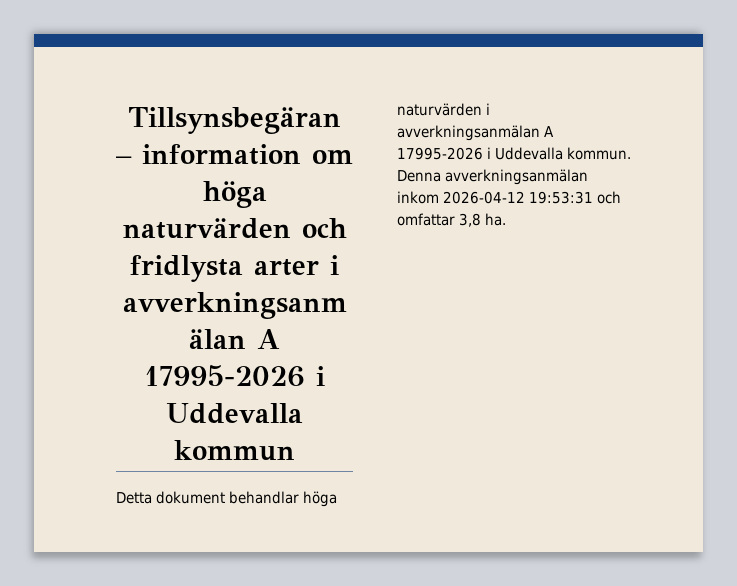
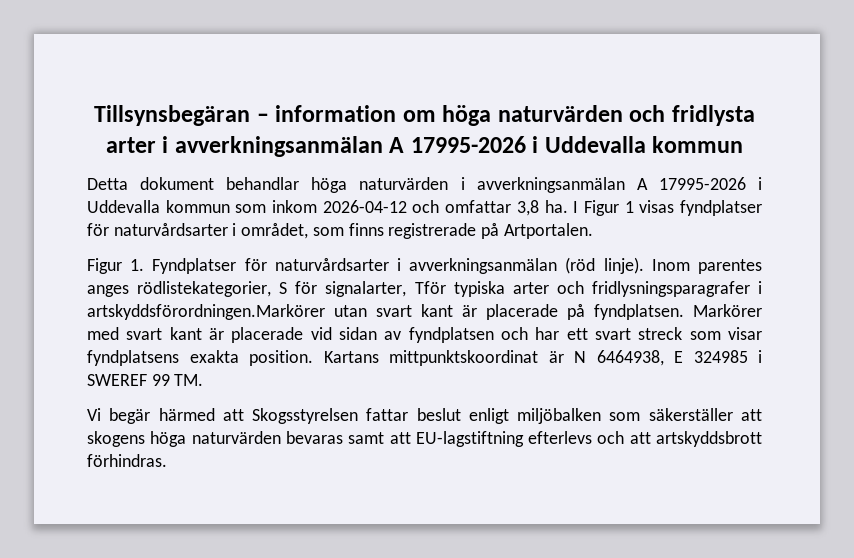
[567,147,632,160] [397,169,589,185] kommun. Denna avverkningsanmälan -> [165,200,267,213] kommun som
[529,191,594,204] 19:53:31 -> (407, 206) none
(507, 219) none -> [573,200,763,216] [87,223,593,239] [87,257,762,274] [87,281,763,297] [87,304,762,320] [87,327,762,343] [87,350,762,366] [87,374,204,386] [87,408,762,424] [87,431,762,447] [87,454,167,467] I Figur 1 visas fyndplatser för naturvårdsarter i området, som finns registrerade på Artportalen. // Figur 1. Fyndplatser för naturvårdsarter i avverkningsanmälan (röd linje). Inom parentes anges rödlistekategorier, S för signalarter, Tför typiska arter och fridlysningsparagrafer i artskyddsförordningen.Markörer utan svart kant är placerade på fyndplatsen. Markörer med svart kant är placerade vid sidan av fyndplatsen och har ett svart streck som visar fyndplatsens exakta position. Kartans mittpunktskoordinat är N 6464938, E 324985 i SWEREF 99 TM. // Vi begär härmed att Skogsstyrelsen fattar beslut enligt miljöbalken som säkerställer att skogens höga naturvärden bevaras samt att EU-lagstiftning efterlevs och att artskyddsbrott förhindras.

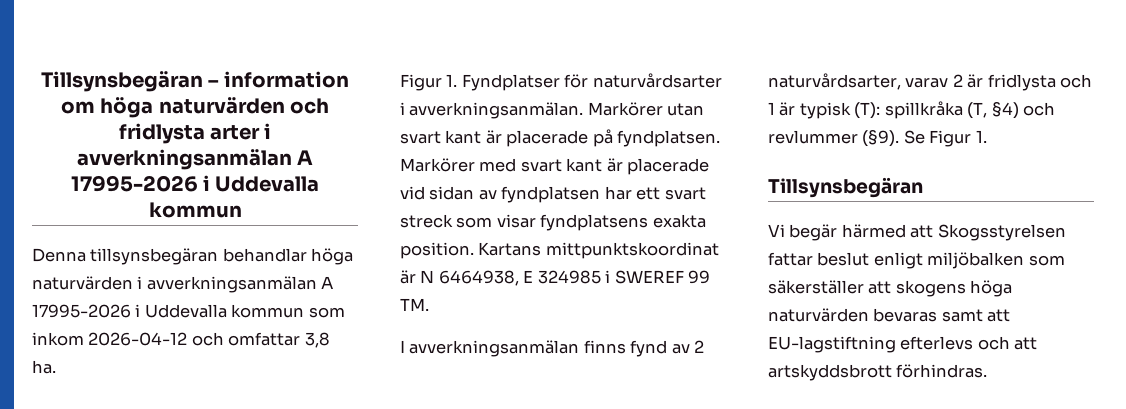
[87,177,215,190] Detta dokument -> [32,248,219,265] Denna tillsynsbegäran
[573,200,763,216] [87,223,593,239] I Figur 1 visas fyndplatser för naturvårdsarter i området, som finns registrerade på Artportalen. -> (56, 367) none
[409,257,762,274] [87,281,763,297] [87,304,325,320] avverkningsanmälan (röd linje). Inom parentes anges rödlistekategorier, S för signalarter, Tför typiska arter och fridlysningsparagrafer i artskyddsförordningen.Markörer -> [409,102,663,119] avverkningsanmälan. Markörer
[500,327,528,340] och -> (601, 194) none
(204, 380) none -> [400,340,705,357] [768,73,1093,91] [768,101,1056,119] [768,130,987,147] [768,177,923,198] // I avverkningsanmälan finns fynd av 2 naturvårdsarter, varav 2 är fridlysta och 1 är typisk (T): spillkråka (T, §4) och revlummer (§9). Se Figur 1. // Tillsynsbegäran

